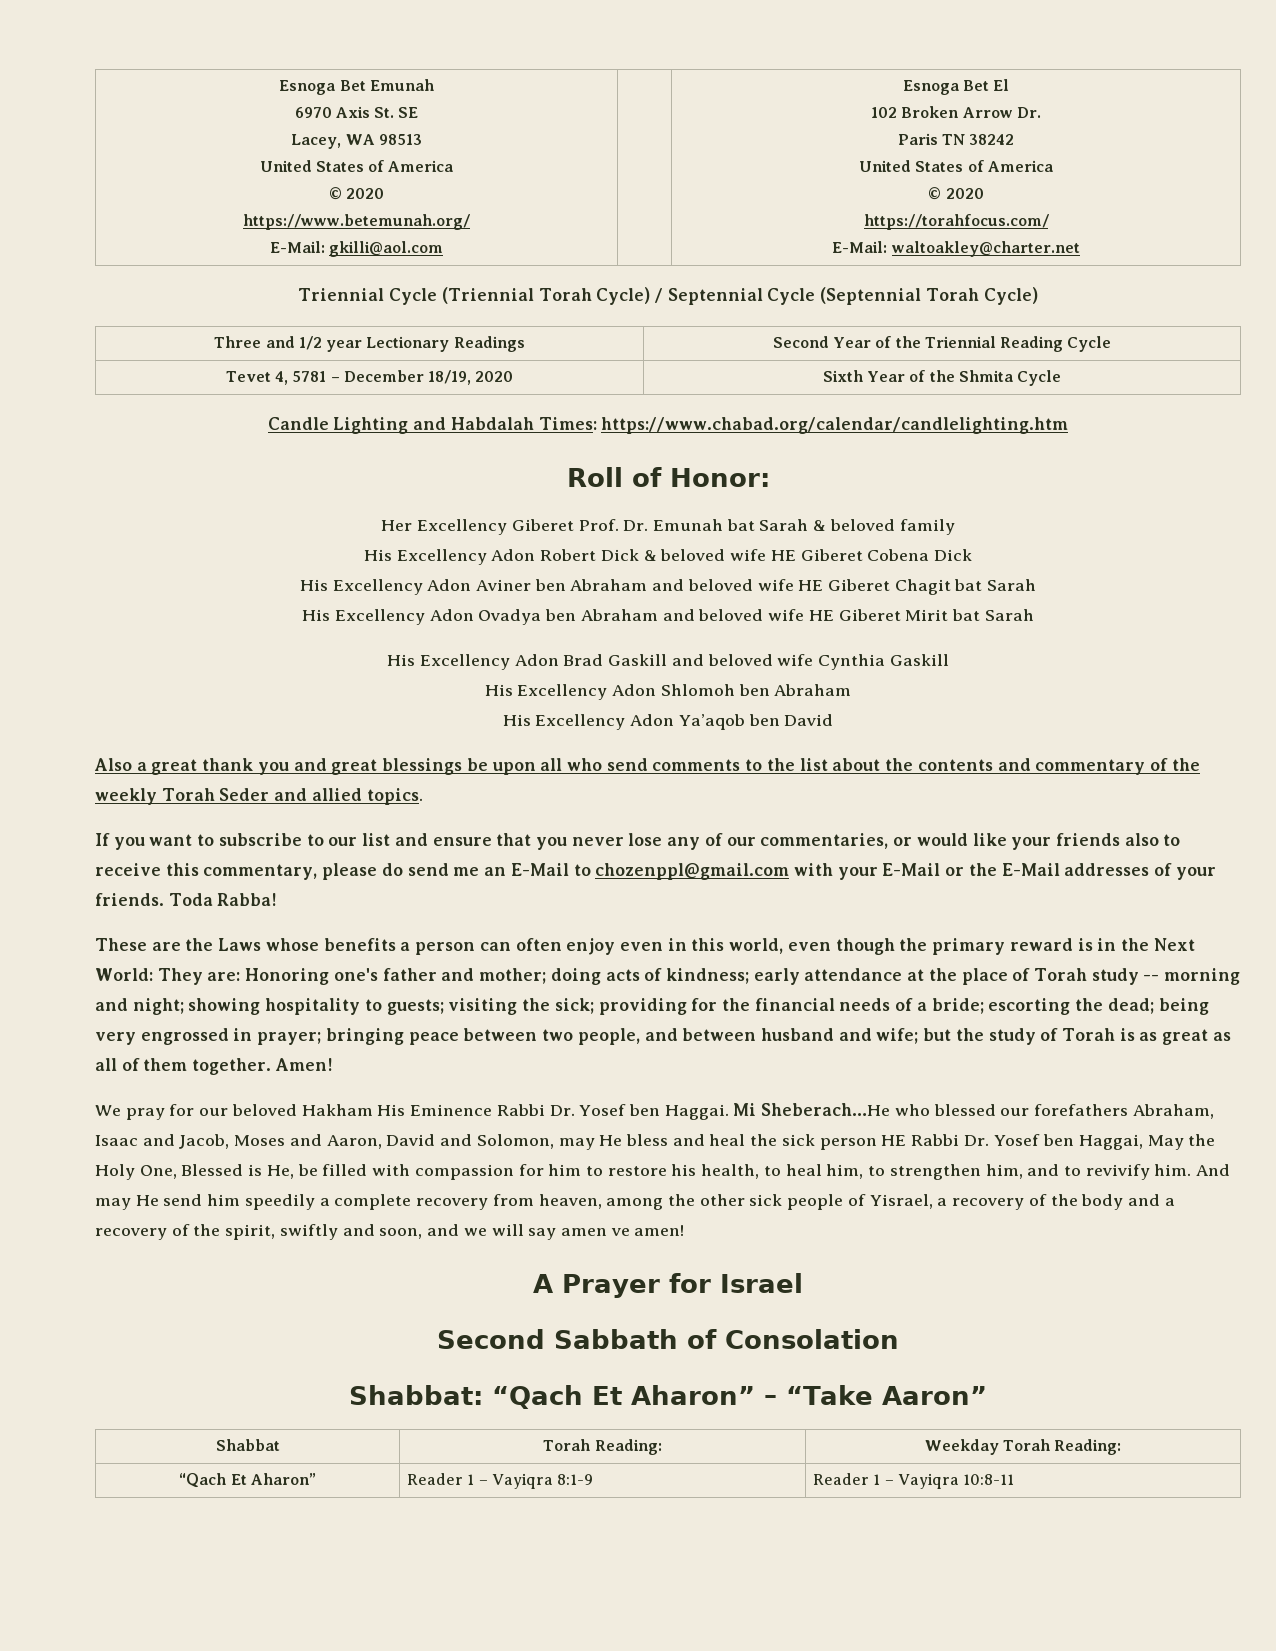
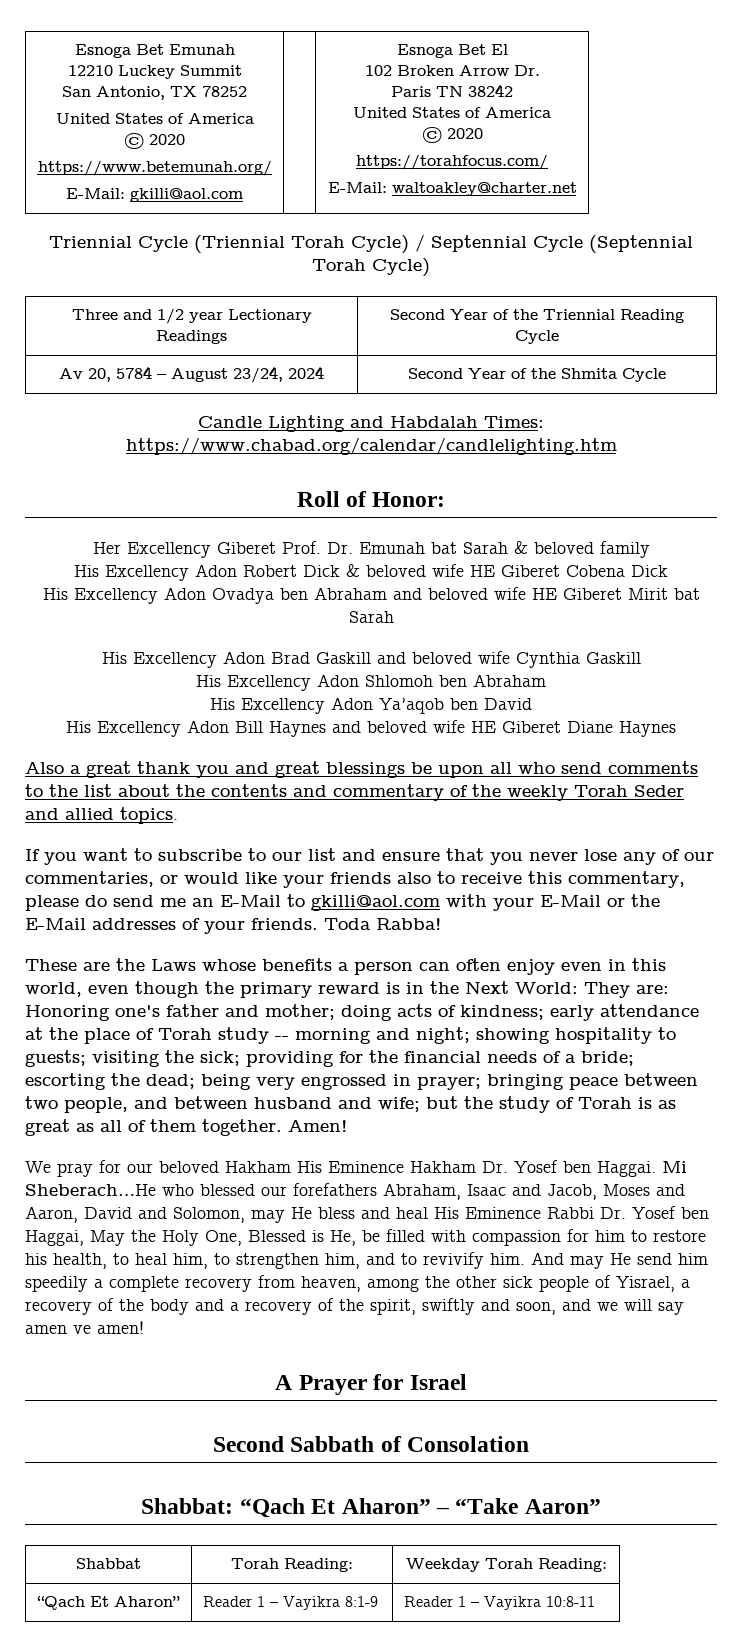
[294,106,419,118] [291,134,422,149] 6970 Axis St. SE // Lacey, WA 98513 -> [67,65,242,79] [61,86,247,100] 12210 Luckey Summit // San Antonio, TX 78252
[225,370,514,385] [822,370,863,382] Tevet 4, 5781 – December 18/19, 2020 | Sixth -> [58,366,324,383] [408,368,463,379] Av 20, 5784 – August 23/24, 2024 | Second
[299,579,1037,595] // His Excellency Adon Aviner ben Abraham and beloved wife HE Giberet Chagit bat Sarah -> (668, 571) none
(834, 720) none -> [66,720,676,737] // His Excellency Adon Bill Haynes and beloved wife HE Giberet Diane Haynes
[595,863,790,880] chozenppl@gmail.com -> [311,895,440,911] gkilli@aol.com
[496,1104,545,1116] Rabbi -> [410,1161,476,1173] Hakham
[750,1134,907,1150] the sick person HE -> [434,1207,541,1219] His Eminence
[492,1473,554,1489] Vayiqra -> [282,1596,340,1610] Vayikra
[898,1473,960,1489] Vayiqra -> [483,1596,541,1610] Vayikra

